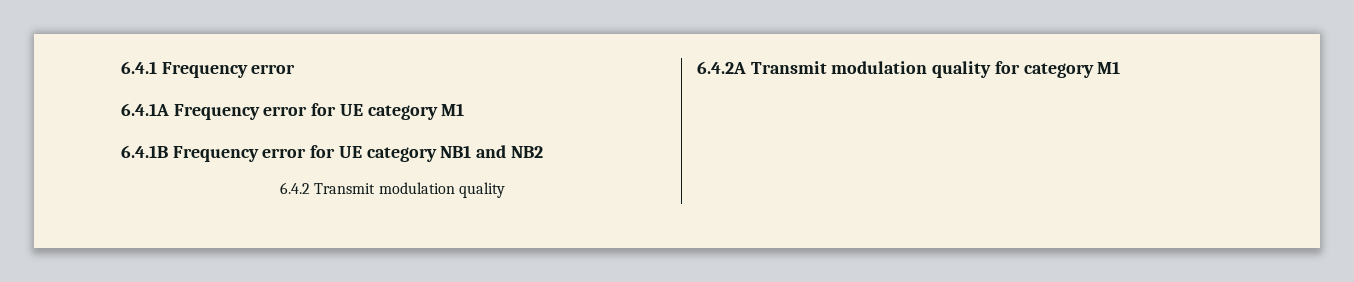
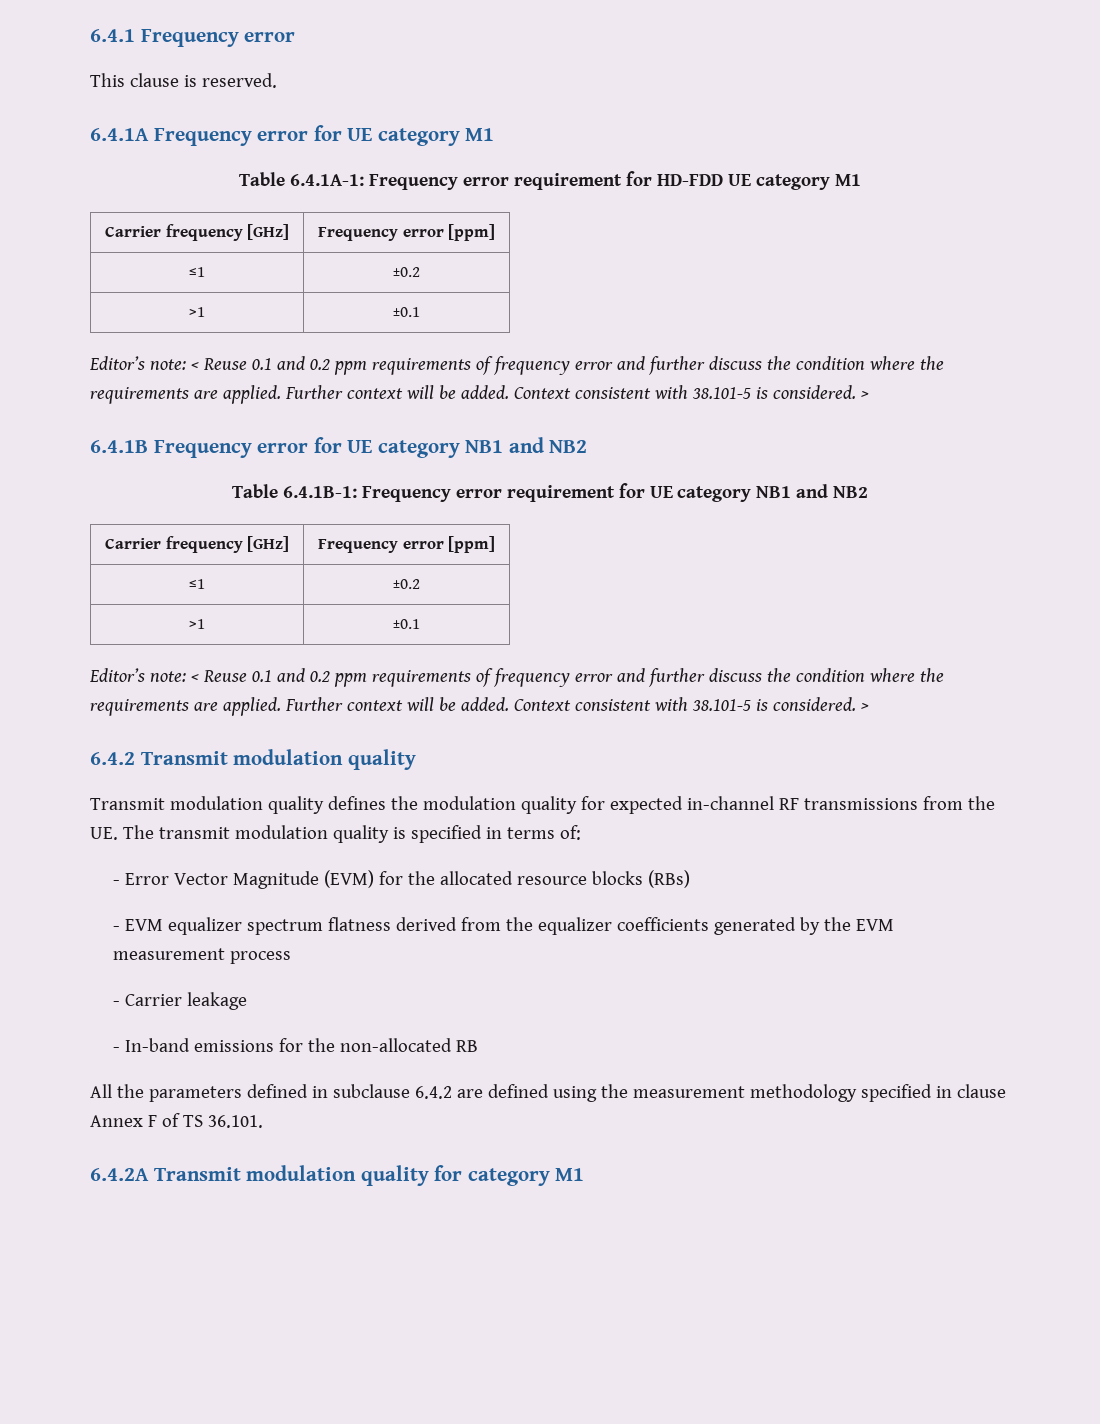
(296, 69) none -> [90,73,277,88] // This clause is reserved.
(465, 109) none -> [239,171,861,190] [105,224,289,241] [318,224,495,241] [189,267,205,277] [393,267,420,277] [189,307,205,317] [393,307,420,317] [89,356,944,375] [90,385,869,404] // Table 6.4.1A-1: Frequency error requirement for HD-FDD UE category M1 // Carrier frequency [GHz] | Frequency error [ppm] // ≤1 | ±0.2 // >1 | ±0.1 // Editor’s note: < Reuse 0.1 and 0.2 ppm requirements of frequency error and further discuss the condition where the requirements are applied. Further context will be added. Context consistent with 38.101-5 is considered. >
[280,182,505,198] 6.4.2 Transmit modulation quality -> [231,483,869,502] [105,536,289,553] [318,536,495,553] [189,579,205,589] [393,579,420,589] [189,619,205,629] [393,619,420,629] [89,668,944,687] [90,697,869,716] [90,749,416,770] [90,796,995,814] [90,825,581,843] [113,870,691,889] [113,917,895,935] [113,948,292,964] [113,992,248,1010] [113,1038,479,1052] [90,1084,1006,1102] [90,1113,263,1128] Table 6.4.1B-1: Frequency error requirement for UE category NB1 and NB2 // Carrier frequency [GHz] | Frequency error [ppm] // ≤1 | ±0.2 // >1 | ±0.1 // Editor’s note: < Reuse 0.1 and 0.2 ppm requirements of frequency error and further discuss the condition where the requirements are applied. Further context will be added. Context consistent with 38.101-5 is considered. > // 6.4.2 Transmit modulation quality // Transmit modulation quality defines the modulation quality for expected in-channel RF transmissions from the UE. The transmit modulation quality is specified in terms of: // - Error Vector Magnitude (EVM) for the allocated resource blocks (RBs) // - EVM equalizer spectrum flatness derived from the equalizer coefficients generated by the EVM measurement process // - Carrier leakage // - In-band emissions for the non-allocated RB // All the parameters defined in subclause 6.4.2 are defined using the measurement methodology specified in clause Annex F of TS 36.101.

